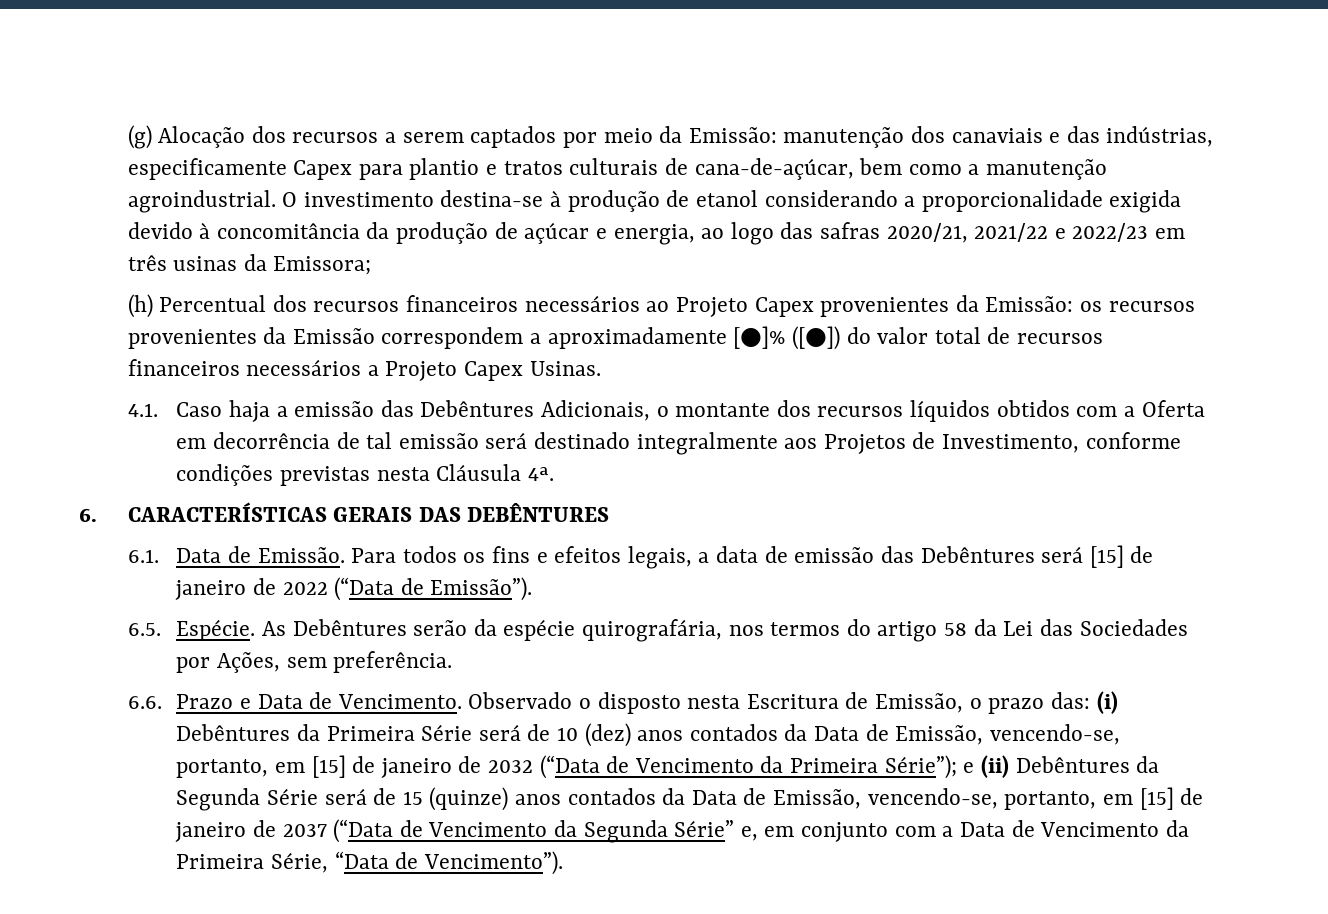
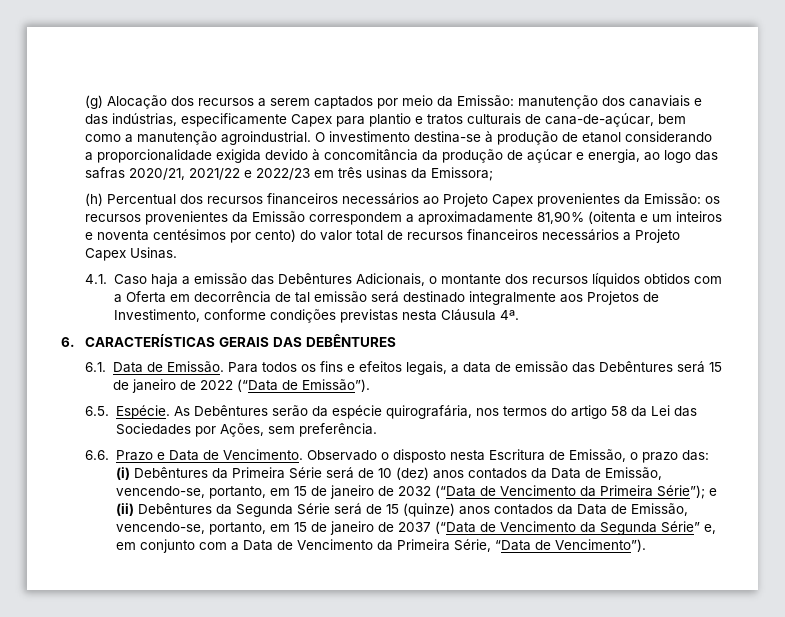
[733,326,840,350] [●]% ([●]) -> [537,211,723,224] [85,229,297,243] 81,90% (oitenta e um inteiros e noventa centésimos por cento)
[1089,545,1124,568] [15] -> [708,362,722,372] 15
[311,755,346,778] [15] -> [293,486,307,496] 15
[1139,787,1174,810] [15] -> [293,522,307,532] 15

